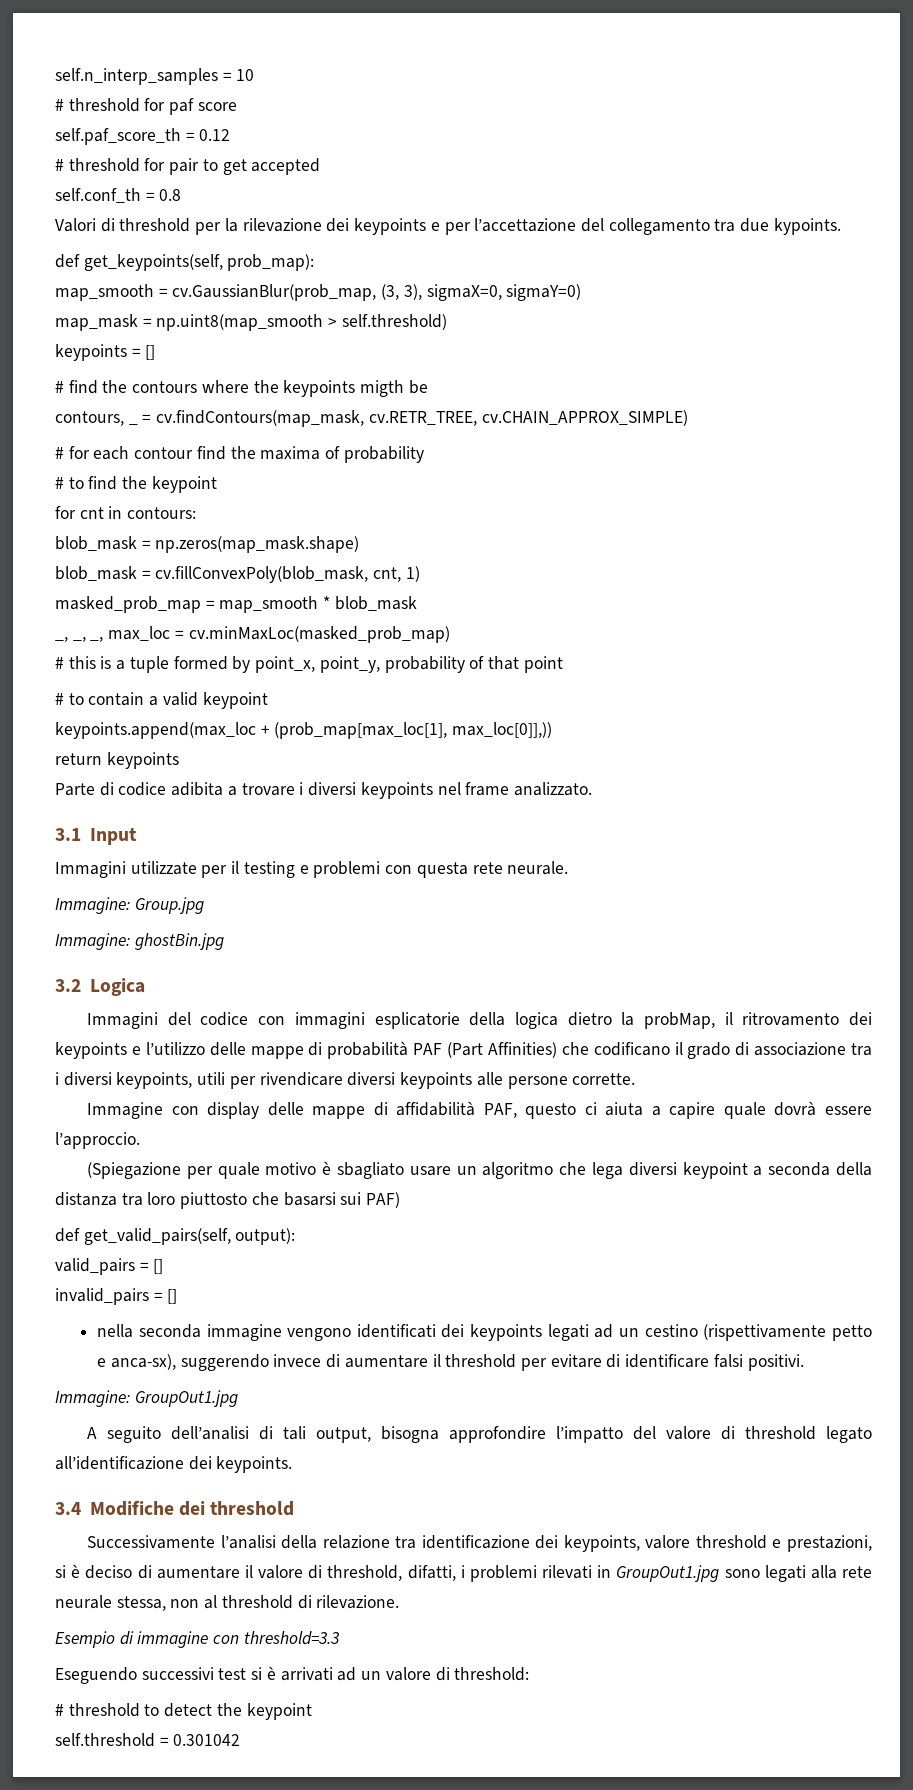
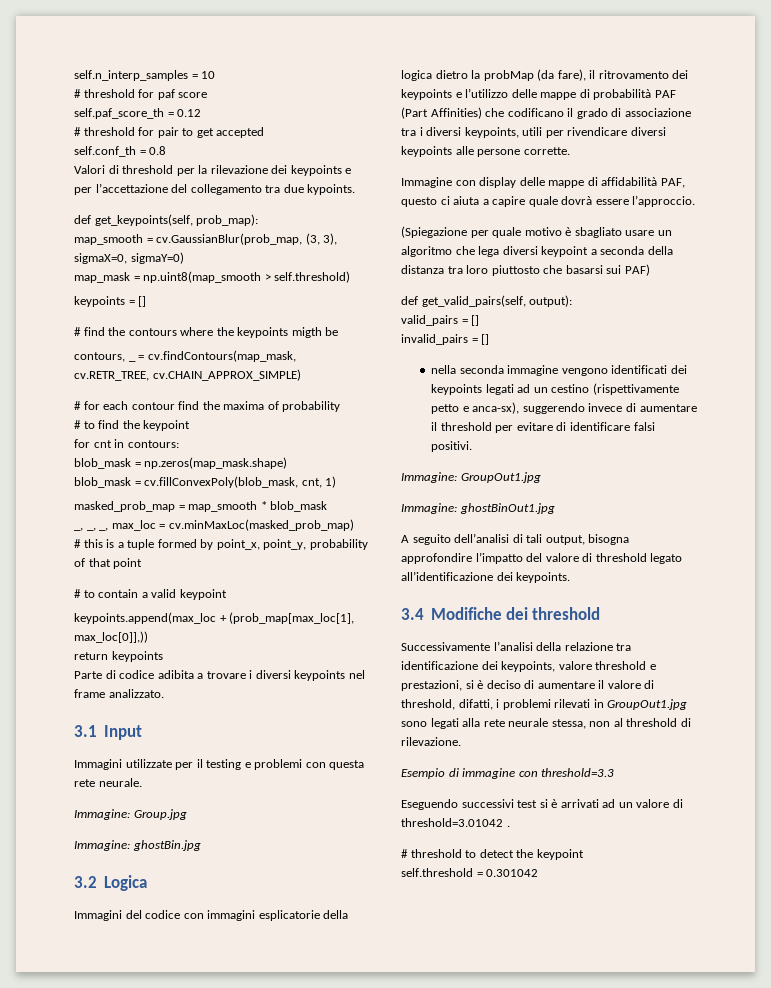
[643,1012,715,1029] probMap, -> [483,69,586,81] probMap (da fare),
(238, 1398) none -> [401,503,555,514] // Immagine: ghostBinOut1.jpg
[454,1667,530,1681] threshold: -> [401,818,510,827] threshold=3.01042 .

